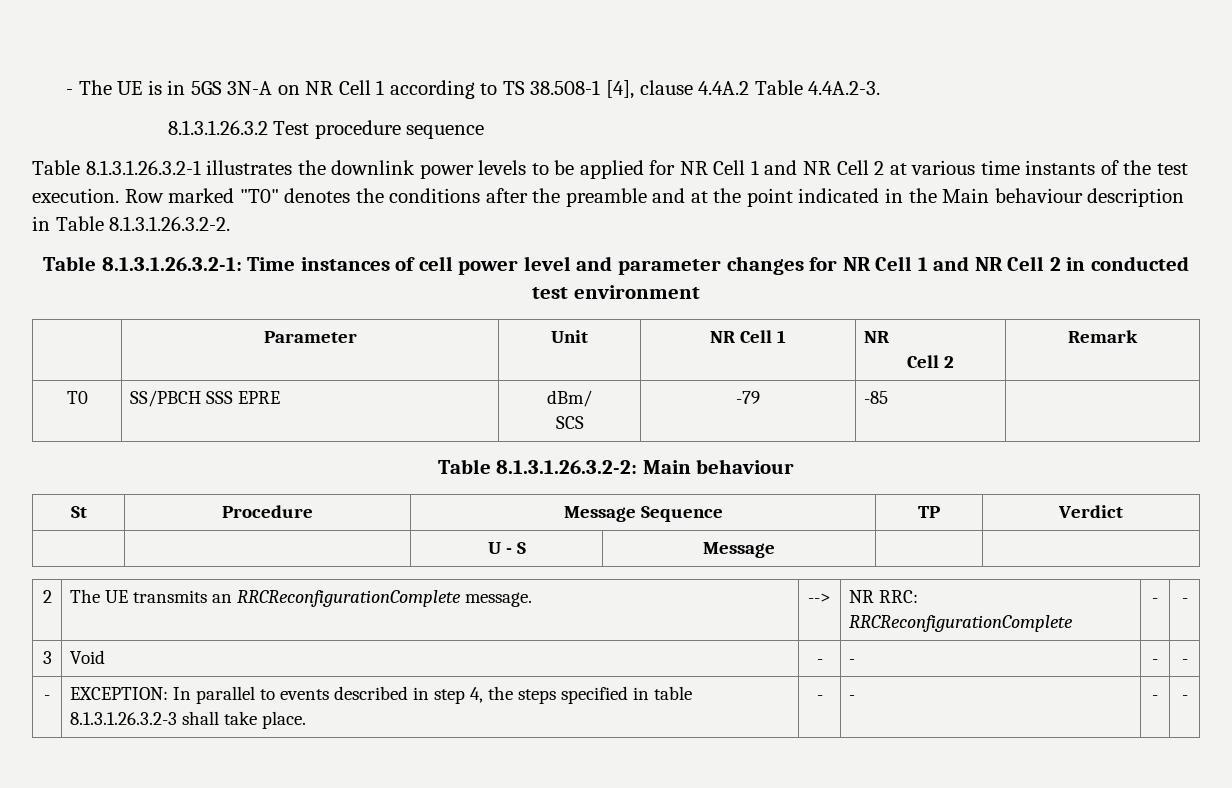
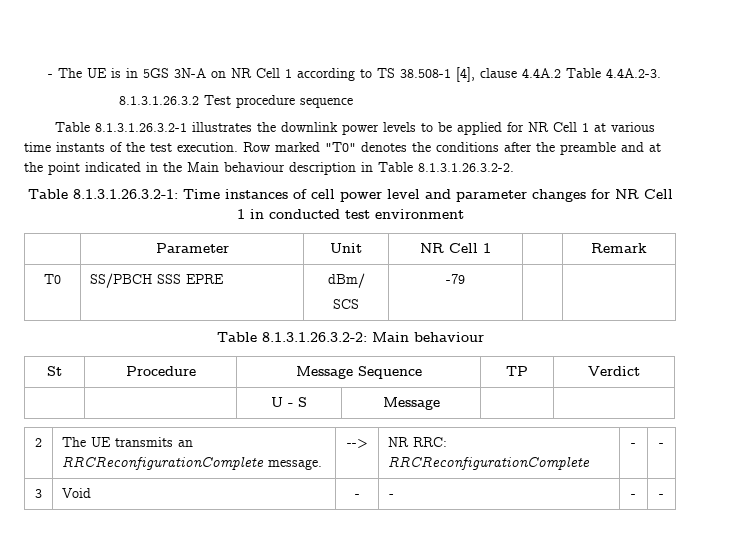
[764,160,885,175] and NR Cell 2 -> (589, 127) none
[933,256,1061,271] and NR Cell 2 -> (245, 214) none
[864,331,890,343] [907,355,954,368] NR // Cell 2 -> (491, 248) none
[864,391,889,404] -85 -> (465, 279) none
[44,695,50,700] [70,686,693,704] [70,711,307,729] [816,695,823,700] [849,695,856,700] [1152,695,1158,700] [1181,695,1188,700] // - | EXCEPTION: In parallel to events described in step 4, the steps specified in table 8.1.3.1.26.3.2-3 shall take place. | - | - | - | - -> (664, 496) none

